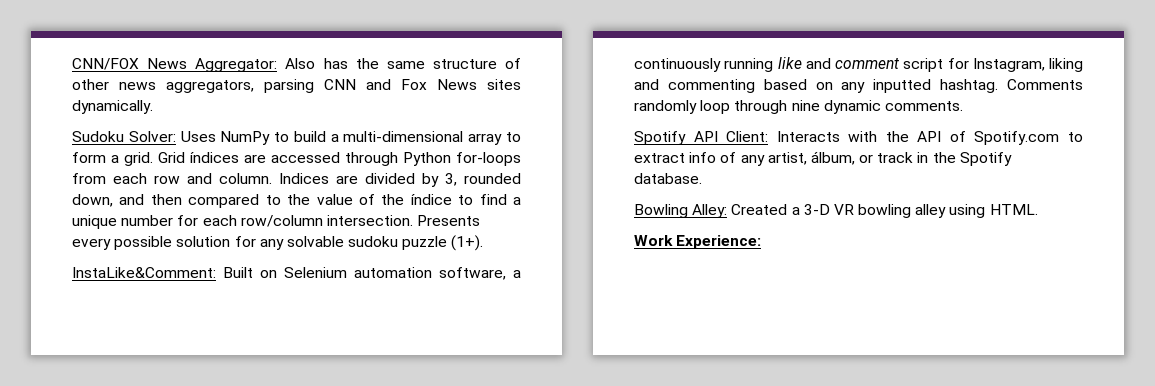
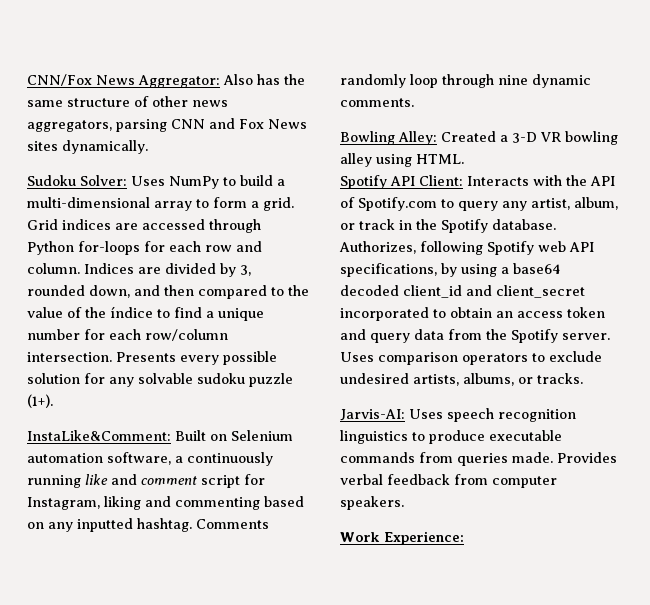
[72,58,139,70] CNN/FOX -> [27,74,92,86] CNN/Fox
[190,152,239,163] índices -> [62,219,111,230] indices
[72,173,106,184] from -> [144,241,165,252] for
[634,131,1083,145] [634,151,1012,166] [634,173,702,184] // Spotify API Client: Interacts with the API of Spotify.com to extract info of any artist, álbum, or track in the Spotify database. -> (414, 102) none
(1038, 209) none -> [340,175,615,189] [340,197,618,211] [340,219,556,233] [339,241,594,255] [340,263,561,277] [340,285,585,298] [340,307,605,321] [340,329,610,343] [340,351,602,365] [340,373,583,386] [340,408,576,422] [340,430,562,444] [340,452,617,466] [340,474,557,488] [340,496,404,510] // Spotify API Client: Interacts with the API of Spotify.com to query any artist, album, or track in the Spotify database. Authorizes, following Spotify web API specifications, by using a base64 decoded client_id and client_secret incorporated to obtain an access token and query data from the Spotify server. Uses comparison operators to exclude undesired artists, albums, or tracks. // Jarvis-AI: Uses speech recognition linguistics to produce executable commands from queries made. Provides verbal feedback from computer speakers.

